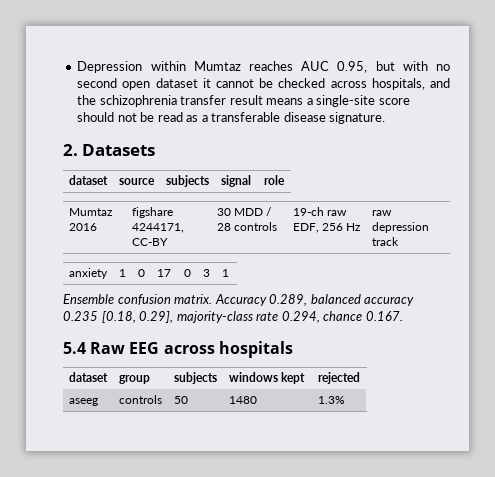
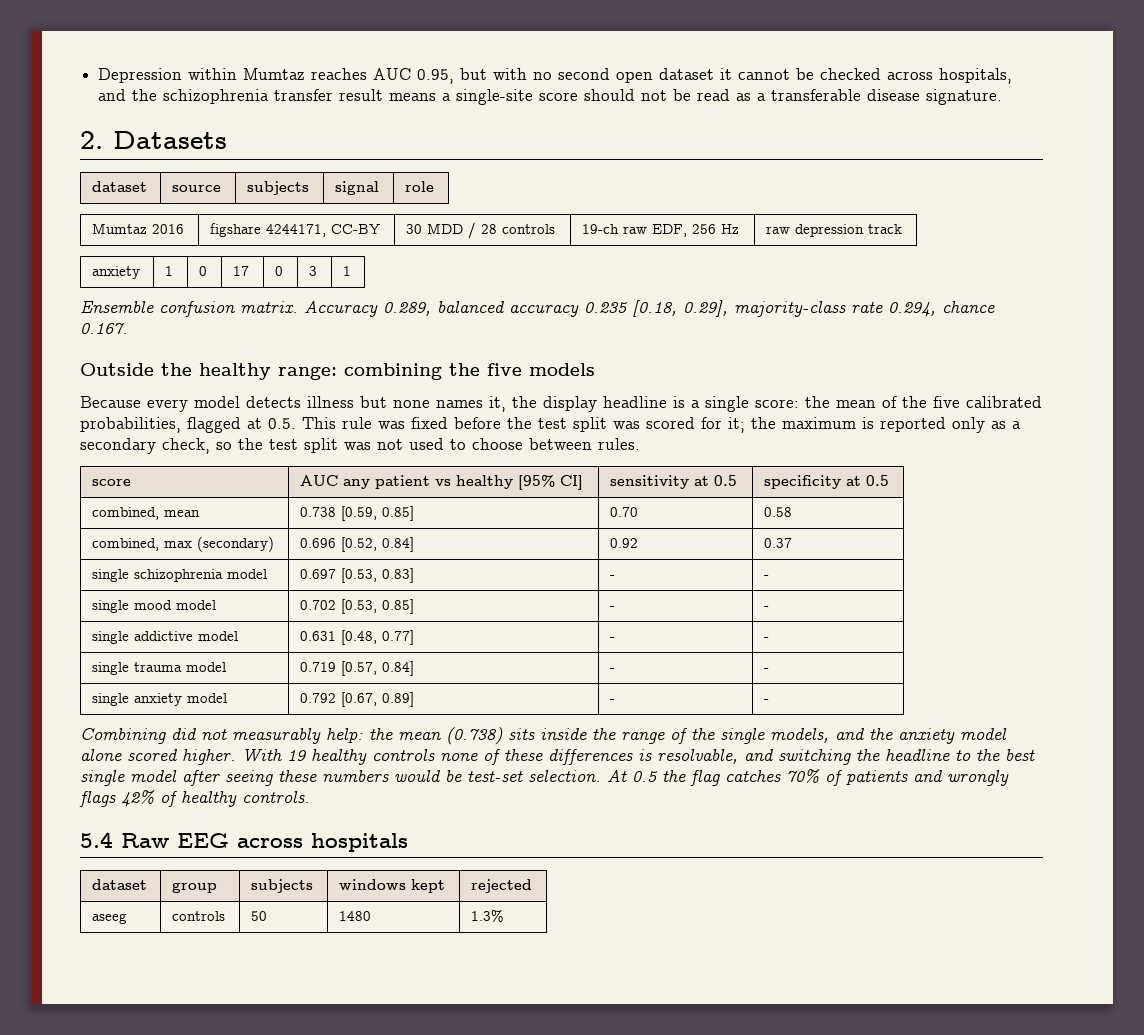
(403, 316) none -> [80,363,595,380] [80,396,1042,412] [80,417,1021,433] [80,438,640,454] [92,479,132,486] [300,475,584,490] [610,475,738,489] [764,475,890,489] [92,507,201,520] [300,506,415,521] [610,507,639,517] [764,507,793,517] [92,536,275,552] [300,537,415,552] [610,538,639,548] [764,538,793,548] [92,569,268,582] [300,568,415,583] [610,575,616,579] [764,575,770,579] [92,600,217,613] [300,599,415,614] [610,606,616,610] [764,606,770,610] [92,631,239,644] [300,630,415,645] [610,637,616,641] [764,637,770,641] [92,662,227,675] [300,661,415,676] [610,668,616,672] [764,668,770,672] [92,693,228,706] [300,692,415,707] [610,699,616,703] [764,699,770,703] [80,727,1007,745] [80,748,1035,765] [80,769,1009,786] [79,790,310,807] // Outside the healthy range: combining the five models // Because every model detects illness but none names it, the display headline is a single score: the mean of the five calibrated probabilities, flagged at 0.5. This rule was fixed before the test split was scored for it; the maximum is reported only as a secondary check, so the test split was not used to choose between rules. // score | AUC any patient vs healthy [95% CI] | sensitivity at 0.5 | specificity at 0.5 // combined, mean | 0.738 [0.59, 0.85] | 0.70 | 0.58 // combined, max (secondary) | 0.696 [0.52, 0.84] | 0.92 | 0.37 // single schizophrenia model | 0.697 [0.53, 0.83] | - | - // single mood model | 0.702 [0.53, 0.85] | - | - // single addictive model | 0.631 [0.48, 0.77] | - | - // single trauma model | 0.719 [0.57, 0.84] | - | - // single anxiety model | 0.792 [0.67, 0.89] | - | - // Combining did not measurably help: the mean (0.738) sits inside the range of the single models, and the anxiety model alone scored higher. With 19 healthy controls none of these differences is resolvable, and switching the headline to the best single model after seeing these numbers would be test-set selection. At 0.5 the flag catches 70% of patients and wrongly flags 42% of healthy controls.

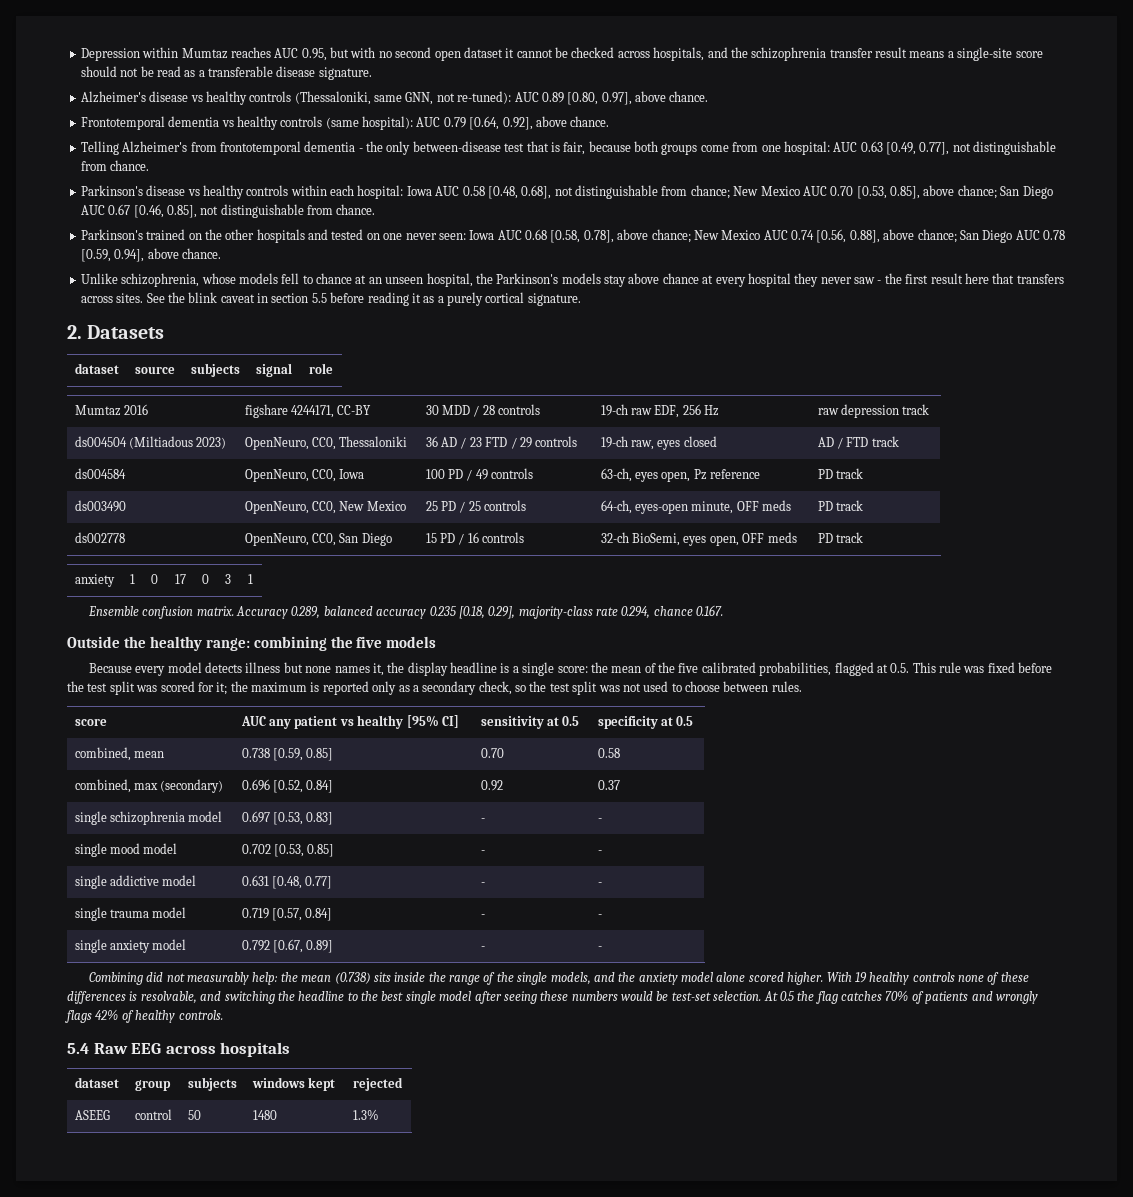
(1003, 97) none -> [80,91,709,105] [80,116,610,130] [80,141,1057,155] [80,160,150,171] [80,185,1053,199] [80,204,376,218] [80,229,1065,243] [80,248,221,262] [80,273,1064,287] [80,292,581,306] // Alzheimer's disease vs healthy controls (Thessaloniki, same GNN, not re-tuned): AUC 0.89 [0.80, 0.97], above chance. // Frontotemporal dementia vs healthy controls (same hospital): AUC 0.79 [0.64, 0.92], above chance. // Telling Alzheimer's from frontotemporal dementia - the only between-disease test that is fair, because both groups come from one hospital: AUC 0.63 [0.49, 0.77], not distinguishable from chance. // Parkinson's disease vs healthy controls within each hospital: Iowa AUC 0.58 [0.48, 0.68], not distinguishable from chance; New Mexico AUC 0.70 [0.53, 0.85], above chance; San Diego AUC 0.67 [0.46, 0.85], not distinguishable from chance. // Parkinson's trained on the other hospitals and tested on one never seen: Iowa AUC 0.68 [0.58, 0.78], above chance; New Mexico AUC 0.74 [0.56, 0.88], above chance; San Diego AUC 0.78 [0.59, 0.94], above chance. // Unlike schizophrenia, whose models fell to chance at an unseen hospital, the Parkinson's models stay above chance at every hospital they never saw - the first result here that transfers across sites. See the blink caveat in section 5.5 before reading it as a purely cortical signature.
(903, 229) none -> [74,436,227,449] [244,436,408,450] [425,436,578,449] [600,436,717,450] [817,436,899,449] [74,468,126,479] [244,469,365,482] [425,468,534,481] [600,468,761,482] [817,468,864,479] [74,500,126,512] [244,501,406,514] [425,500,527,513] [600,500,792,514] [817,500,864,511] [74,532,125,543] [244,533,392,546] [425,532,525,545] [600,532,797,546] [817,532,864,543] // ds004504 (Miltiadous 2023) | OpenNeuro, CC0, Thessaloniki | 36 AD / 23 FTD / 29 controls | 19-ch raw, eyes closed | AD / FTD track // ds004584 | OpenNeuro, CC0, Iowa | 100 PD / 49 controls | 63-ch, eyes open, Pz reference | PD track // ds003490 | OpenNeuro, CC0, New Mexico | 25 PD / 25 controls | 64-ch, eyes-open minute, OFF meds | PD track // ds002778 | OpenNeuro, CC0, San Diego | 15 PD / 16 controls | 32-ch BioSemi, eyes open, OFF meds | PD track
[92,913,128,924] [172,911,226,921] aseeg | controls -> [74,1110,110,1120] [134,1109,172,1120] ASEEG | control

